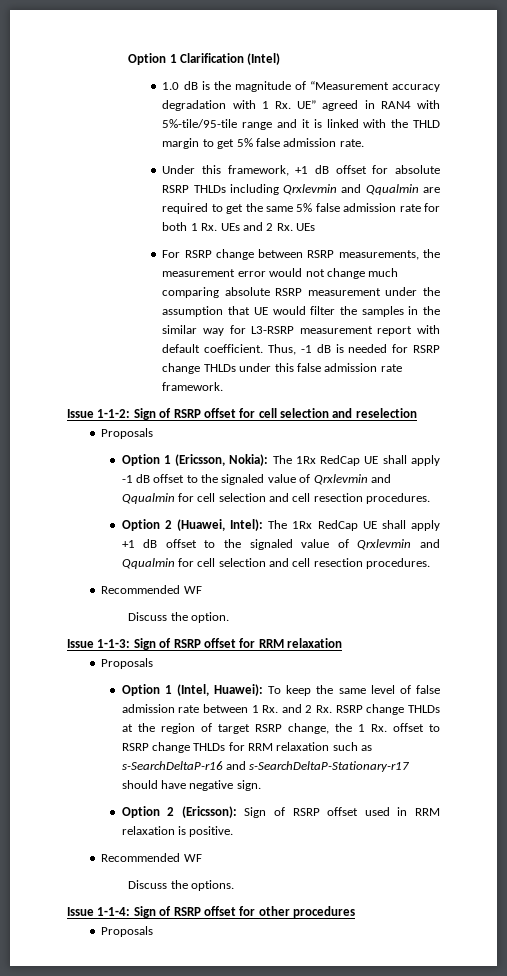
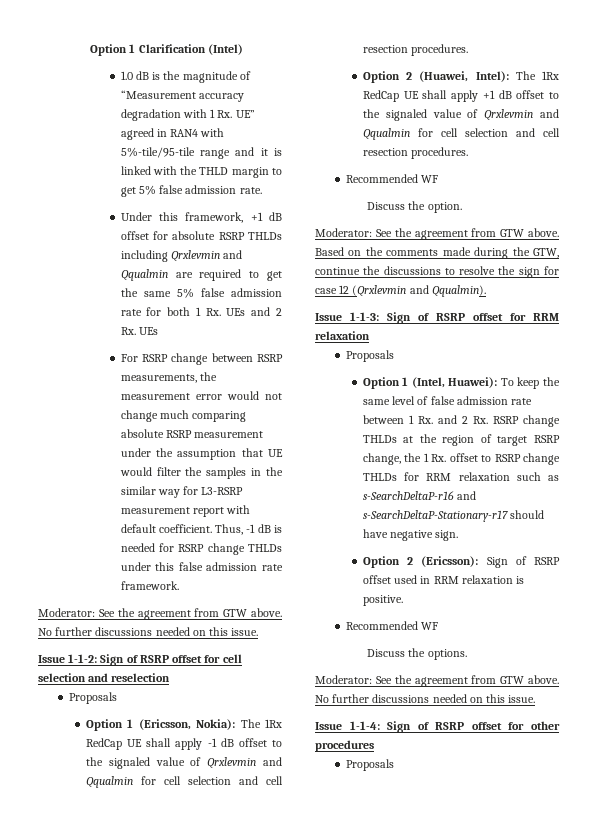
(224, 386) none -> [38,608,282,620] [38,627,259,636] // Moderator: See the agreement from GTW above. No further discussions needed on this issue.
(230, 617) none -> [315,228,559,240] [315,247,559,259] [315,266,559,278] [315,285,486,297] // Moderator: See the agreement from GTW above. Based on the comments made during the GTW, continue the discussions to resolve the sign for case 12 (Qrxlevmin and Qqualmin).
(235, 885) none -> [315,675,559,687] [315,694,536,703] // Moderator: See the agreement from GTW above. No further discussions needed on this issue.

